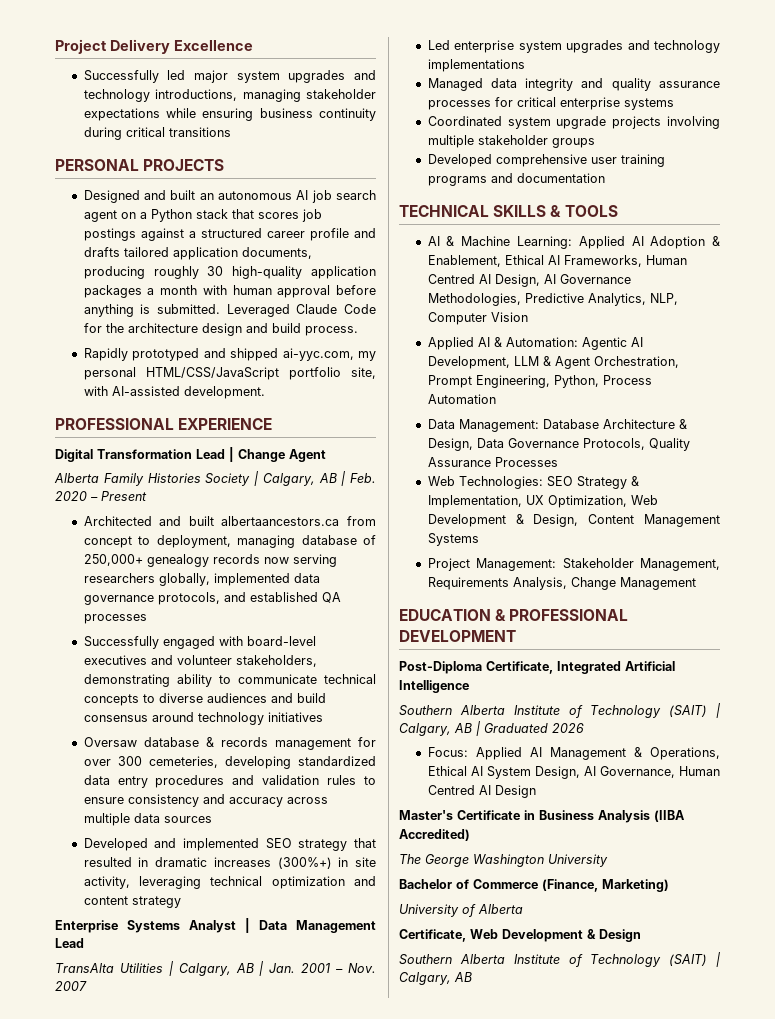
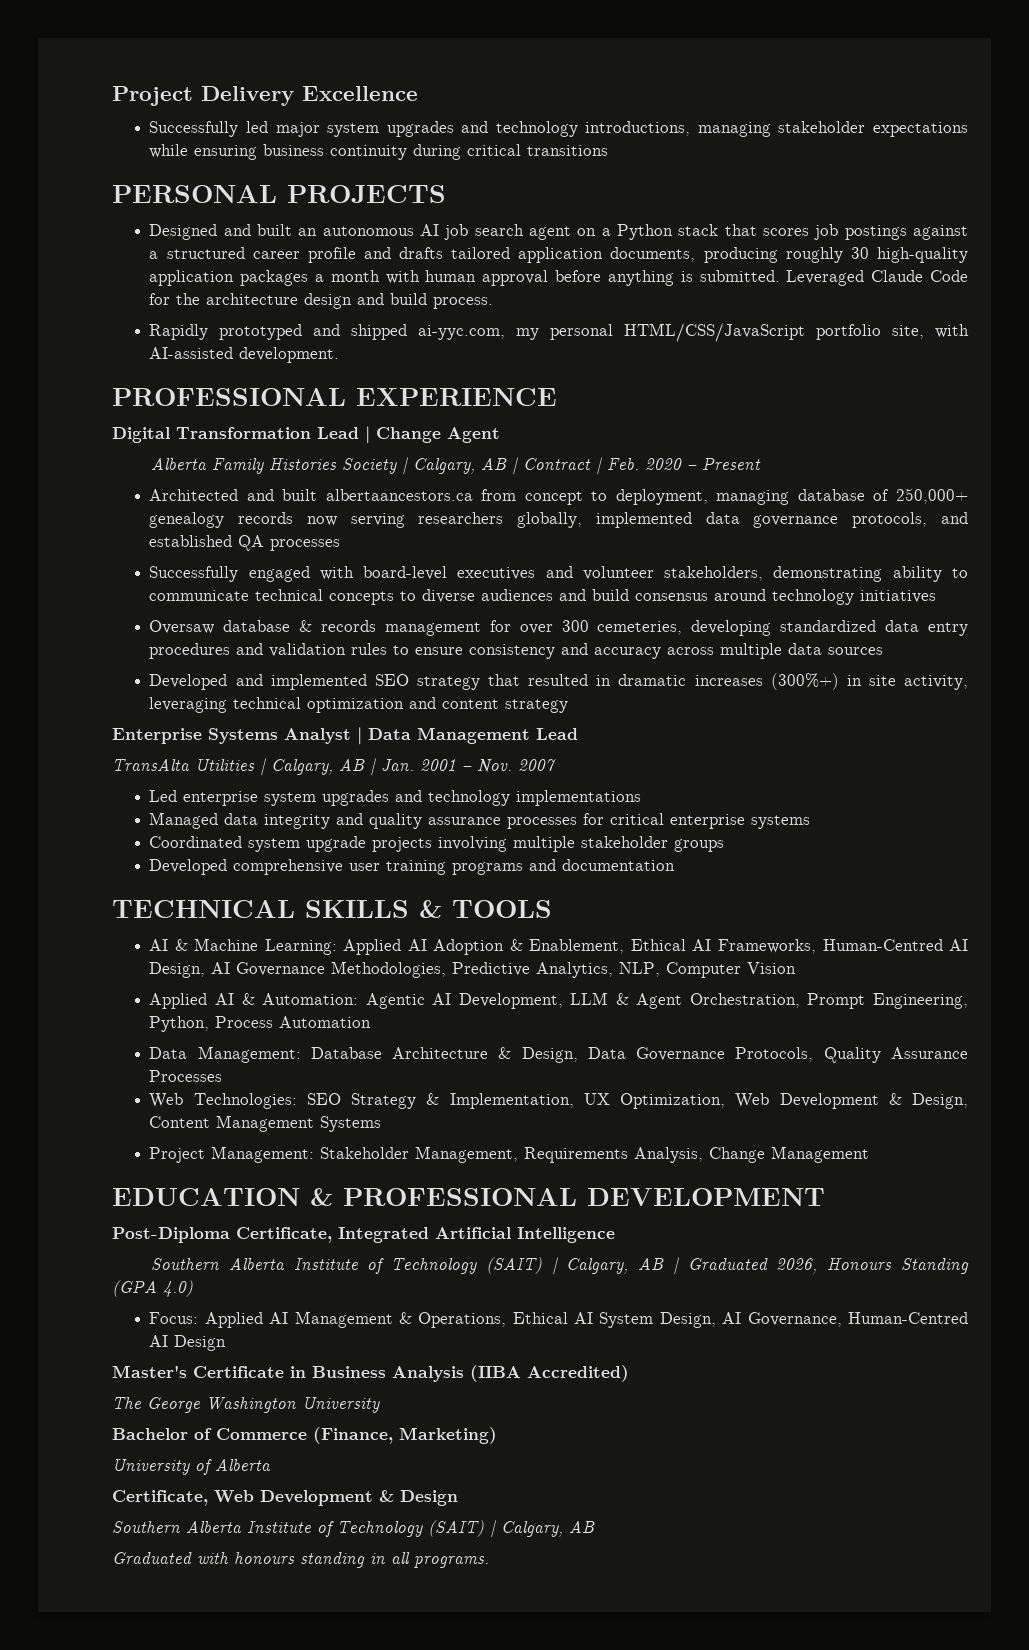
(346, 478) none -> [523,457,604,475] Contract |
[645,255,687,265] [427,274,475,284] Human Centred -> [822,939,943,951] Human-Centred
[552,723,584,733] 2026 -> [776,1258,969,1274] [112,1280,193,1297] 2026, Honours Standing (GPA 4.0)
[679,766,720,776] [427,785,475,795] Human Centred -> [848,1312,969,1324] Human-Centred
(472, 977) none -> [112,1552,489,1568] // Graduated with honours standing in all programs.

